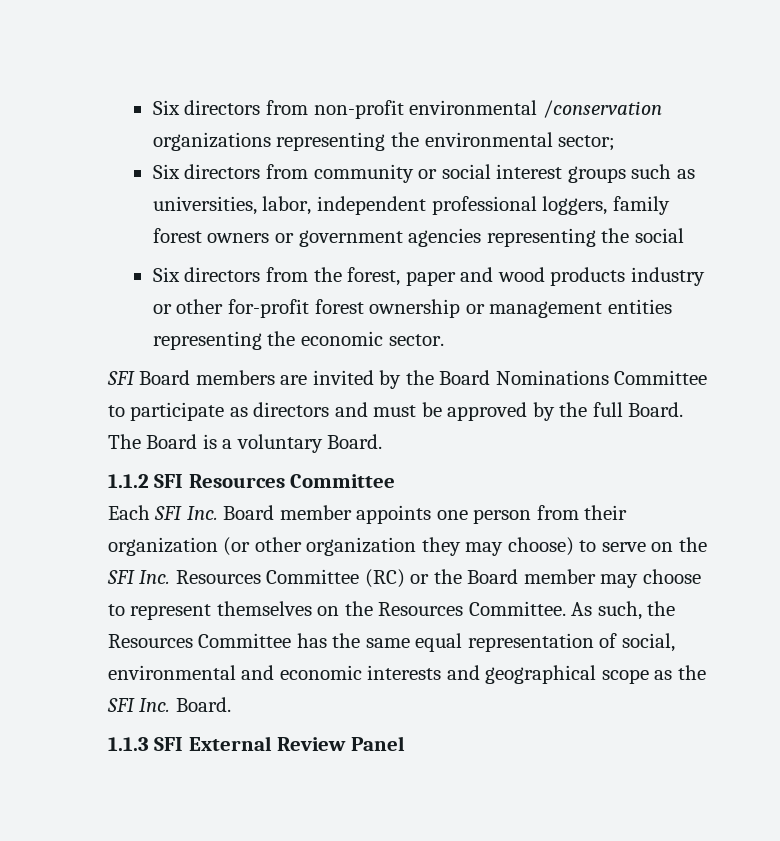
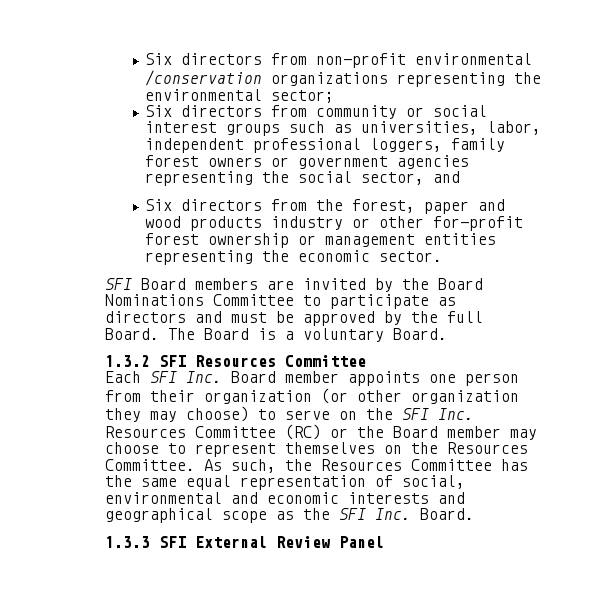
(684, 235) none -> [360,171,460,185] sector, and
[107,474,149,488] 1.1.2 -> [104,355,150,367] 1.3.2
[107,737,149,751] 1.1.3 -> [104,536,150,548] 1.3.3

